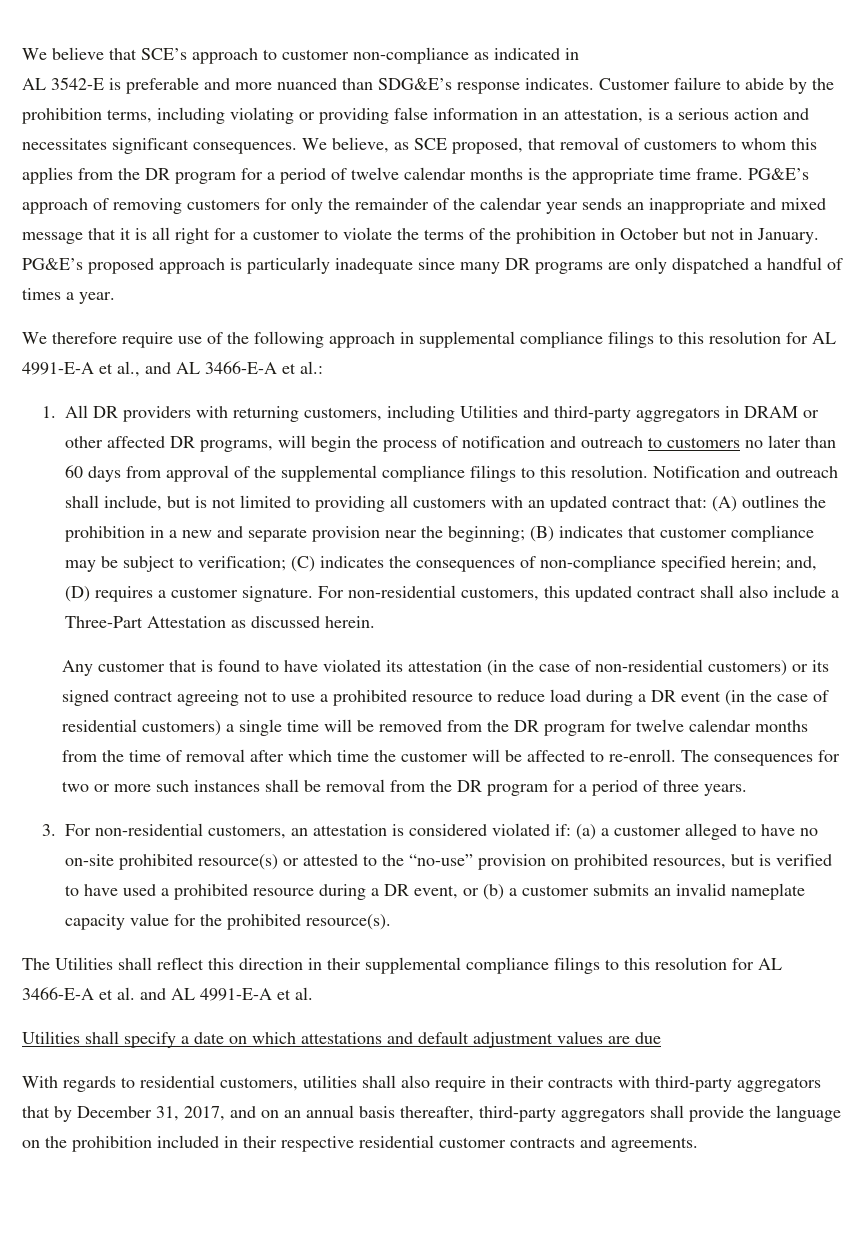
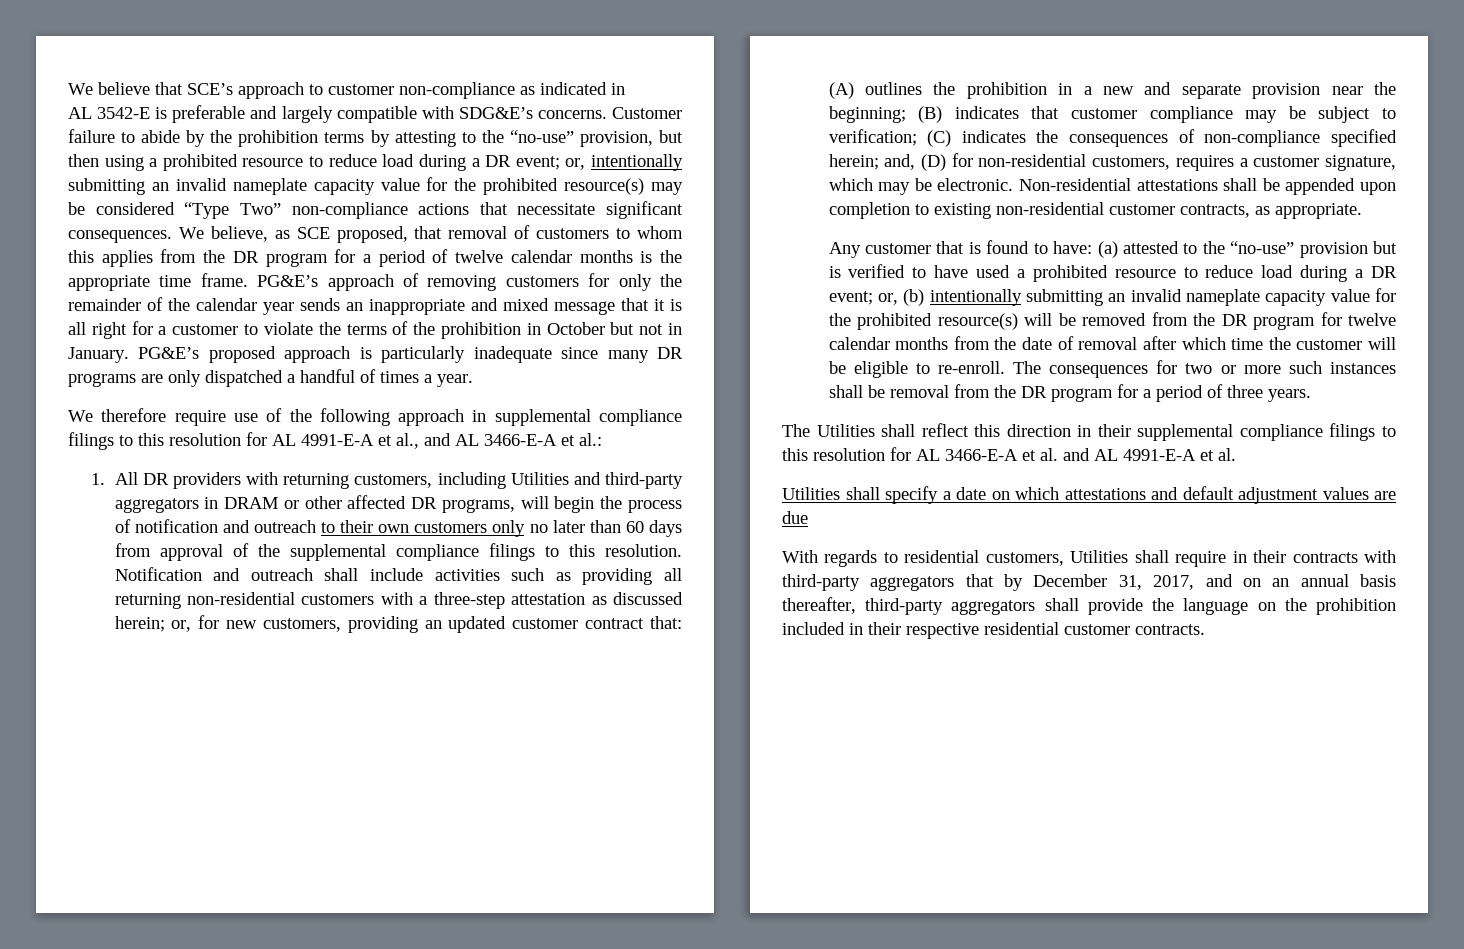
[235,78,594,94] more nuanced than SDG&E’s response indicates. -> [281,106,607,123] largely compatible with SDG&E’s concerns.
[107,107,809,124] [22,138,107,150] terms, including violating or providing false information in an attestation, is a serious action and necessitates -> [324,130,684,147] [68,154,684,171] [68,177,683,195] [68,202,596,219] terms by attesting to the “no-use” provision, but then using a prohibited resource to reduce load during a DR event; or, intentionally submitting an invalid nameplate capacity value for the prohibited resource(s) may be considered “Type Two” non-compliance actions that necessitate
[667,437,741,448] customers -> [340,520,526,537] their own customers only
[104,495,524,512] include, but is not limited to providing all customers with -> [369,568,682,585] [114,592,684,609] [114,615,418,633] include activities such as providing all returning non-residential customers with a three-step attestation as discussed herein; or, for new customers, providing
(608, 504) none -> [512,618,579,629] customer
[95,585,840,602] [65,616,376,628] requires a customer signature. For non-residential customers, this updated contract shall also include a Three-Part Attestation as discussed herein. -> [951,153,1396,171] [828,178,1396,195] [828,202,1362,219] for non-residential customers, requires a customer signature, which may be electronic. Non-residential attestations shall be appended upon completion to existing non-residential customer contracts, as appropriate.
[284,659,830,676] [62,689,830,706] [62,719,320,736] have violated its attestation (in the case of non-residential customers) or its signed contract agreeing not to use a prohibited resource to reduce load during a DR event (in the case of residential customers) a single time -> [1053,241,1397,258] [828,264,1397,282] [828,288,1396,306] [828,313,1018,330] have: (a) attested to the “no-use” provision but is verified to have used a prohibited resource to reduce load during a DR event; or, (b) intentionally submitting an invalid nameplate capacity value for the prohibited resource(s)
[129,750,162,762] time -> [1022,337,1053,350] date
[527,750,586,762] affected -> [853,361,908,378] eligible
[42,823,819,840] [65,854,833,870] [65,883,806,900] [65,913,392,930] // 3. For non-residential customers, an attestation is considered violated if: (a) a customer alleged to have no on-site prohibited resource(s) or attested to the “no-use” provision on prohibited resources, but is verified to have used a prohibited resource during a DR event, or (b) a customer submits an invalid nameplate capacity value for the prohibited resource(s). -> (1311, 395) none
[303,1075,430,1088] utilities shall also -> [1070,550,1169,563] Utilities shall
[510,1136,698,1152] contracts and agreements. -> [1135,624,1205,635] contracts.

